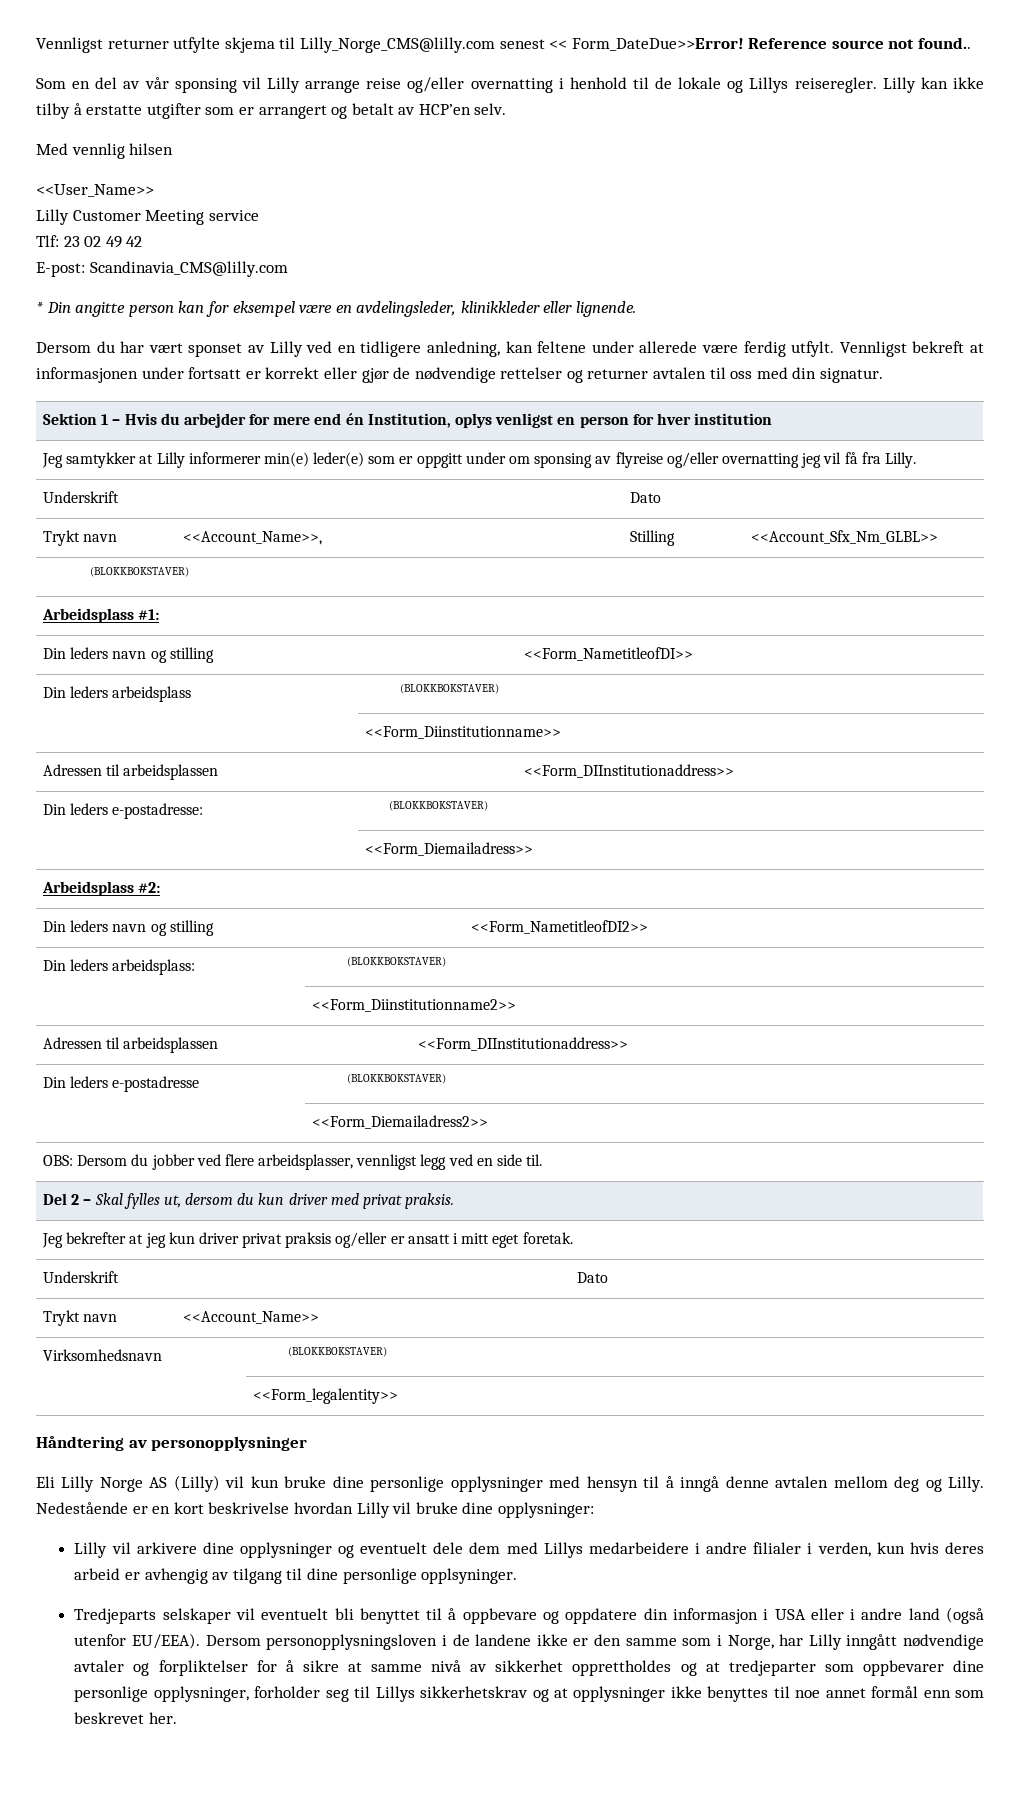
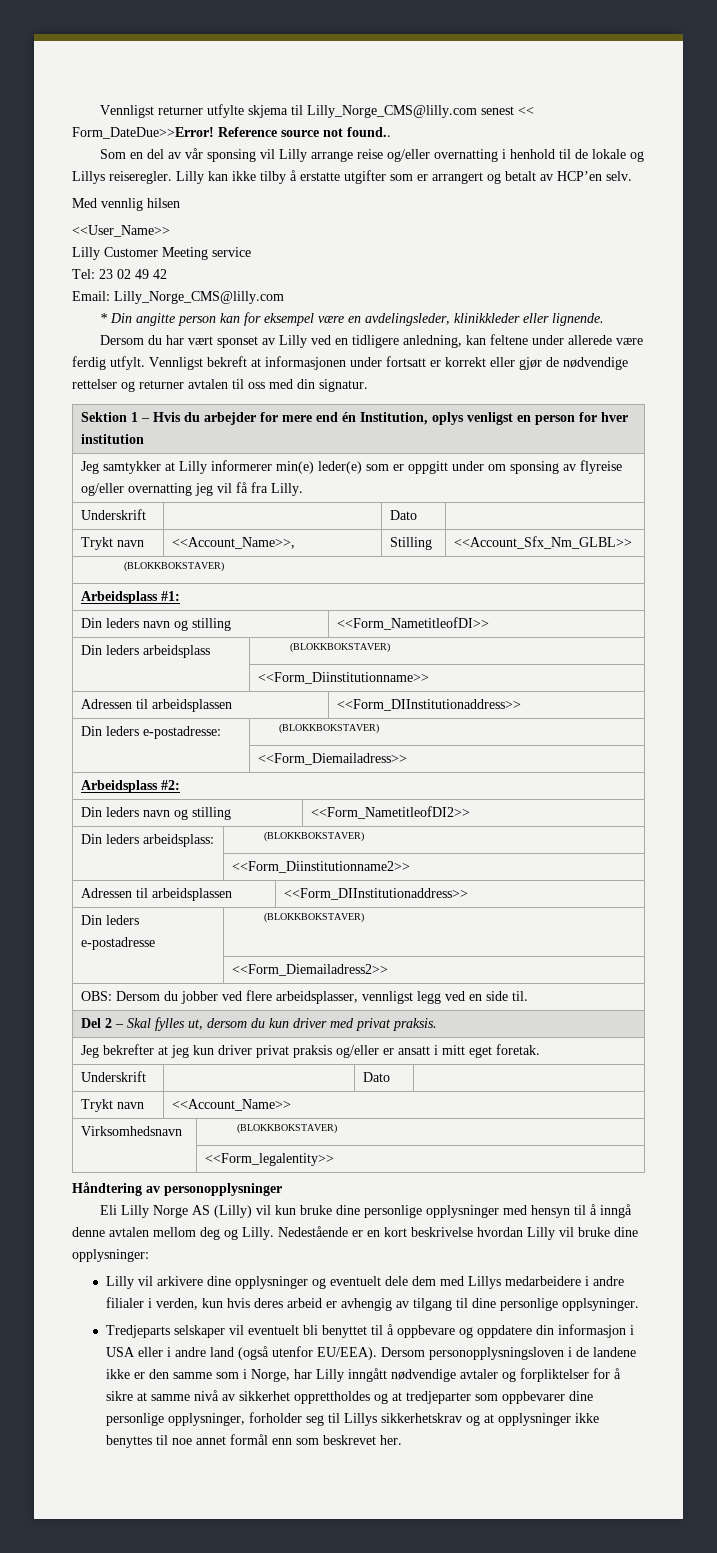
[36,235,59,247] Tlf: -> [72,269,95,279] Tel:
[36,261,288,277] E-post: Scandinavia_CMS@lilly.com -> [72,291,284,304] Email: Lilly_Norge_CMS@lilly.com

